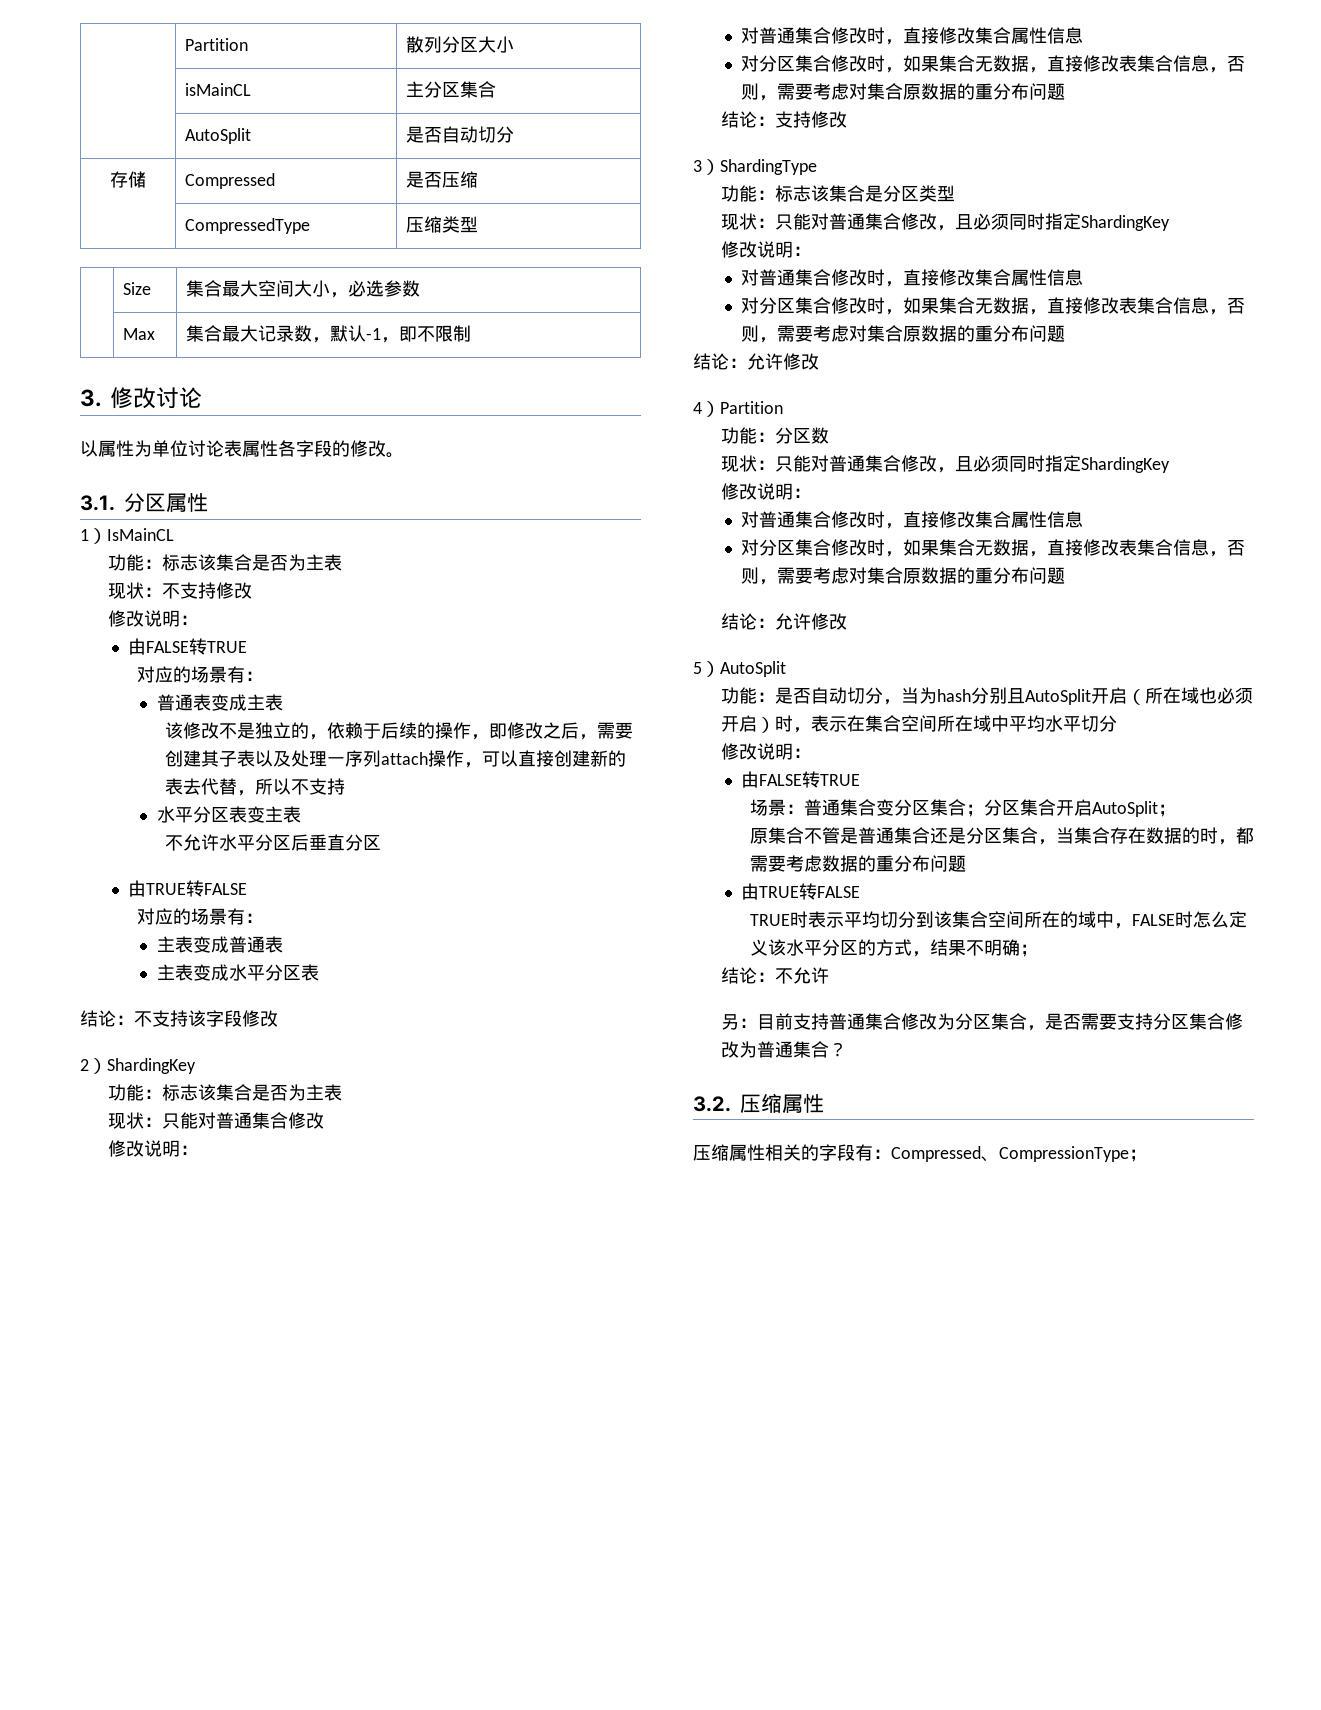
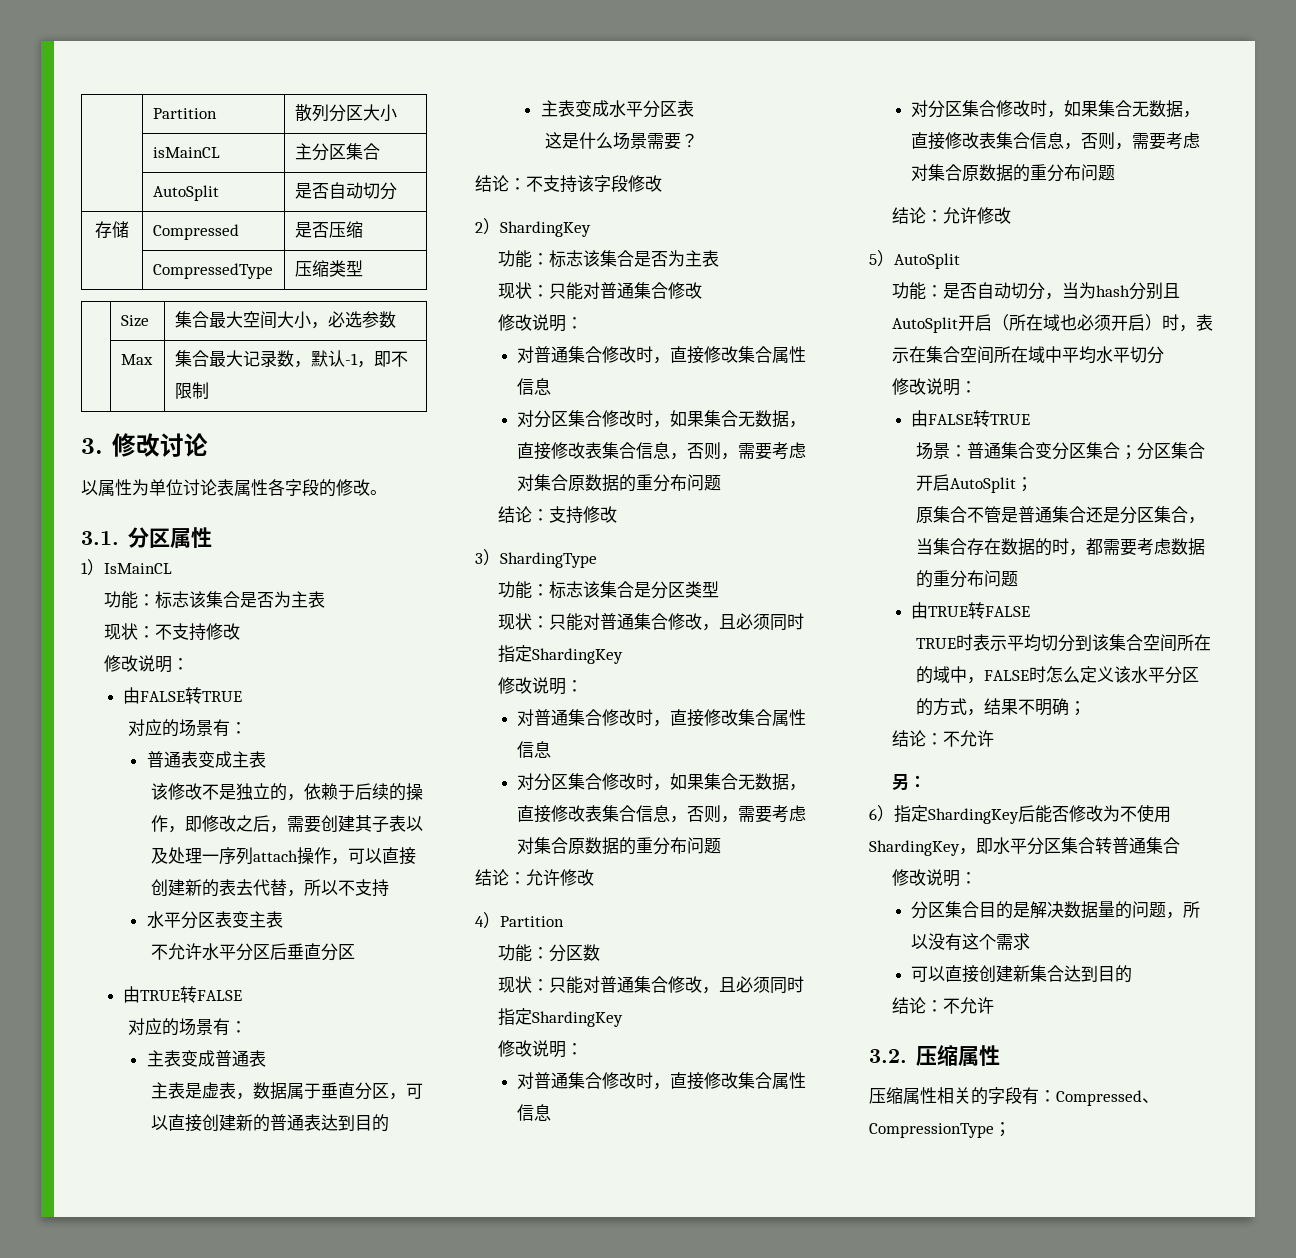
(283, 944) none -> [151,1082,424,1100] [151,1114,390,1132] // 主表是虚表，数据属于垂直分区，可以直接创建新的普通表达到目的
(319, 972) none -> [545,132,699,150] // 这是什么场景需要？
[757,1013,1244,1031] [721,1041,848,1058] 目前支持普通集合修改为分区集合，是否需要支持分区集合修改为普通集合？ -> [869,804,1171,824] [869,837,1180,856] [892,869,978,887] [911,901,1201,919] [911,933,1031,951] [911,965,1133,983] [892,997,995,1014] // 6）指定ShardingKey后能否修改为不使用ShardingKey，即水平分区集合转普通集合 // 修改说明： // 分区集合目的是解决数据量的问题，所以没有这个需求 // 可以直接创建新集合达到目的 // 结论：不允许

